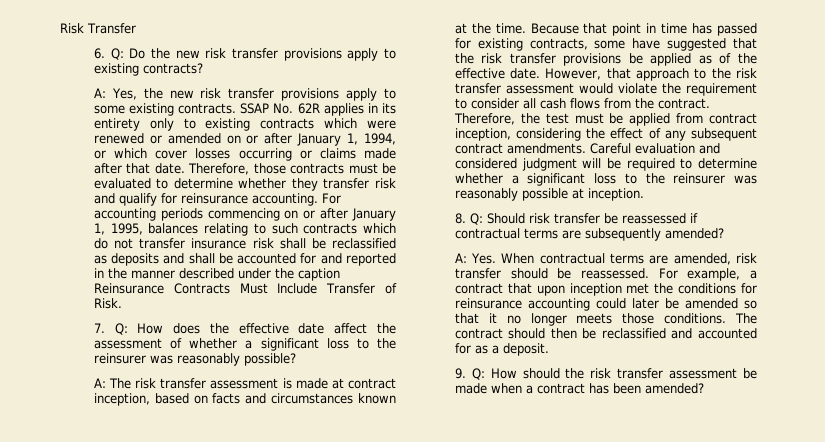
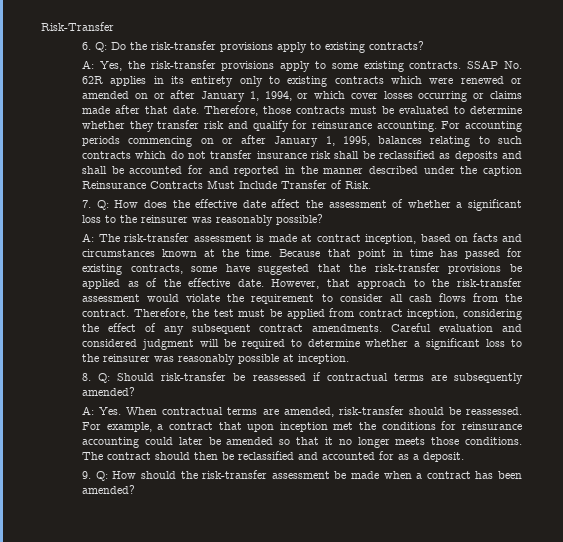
[60,23,136,34] Risk Transfer -> [41,22,114,31] Risk-Transfer
[175,48,278,59] new risk transfer -> [151,41,217,50] risk-transfer
[169,88,275,99] new risk transfer -> [150,60,216,69] risk-transfer
[135,378,207,389] risk transfer -> [124,233,190,242] risk-transfer
[481,53,556,64] risk transfer -> [374,263,440,272] risk-transfer
[736,68,757,79] [454,83,501,94] risk transfer -> [456,278,522,287] risk-transfer
[528,213,600,224] risk transfer -> [161,372,227,381] risk-transfer
[736,253,757,264] [454,268,501,279] risk transfer -> [338,406,404,415] risk-transfer
[590,368,664,379] risk transfer -> [202,470,268,479] risk-transfer

